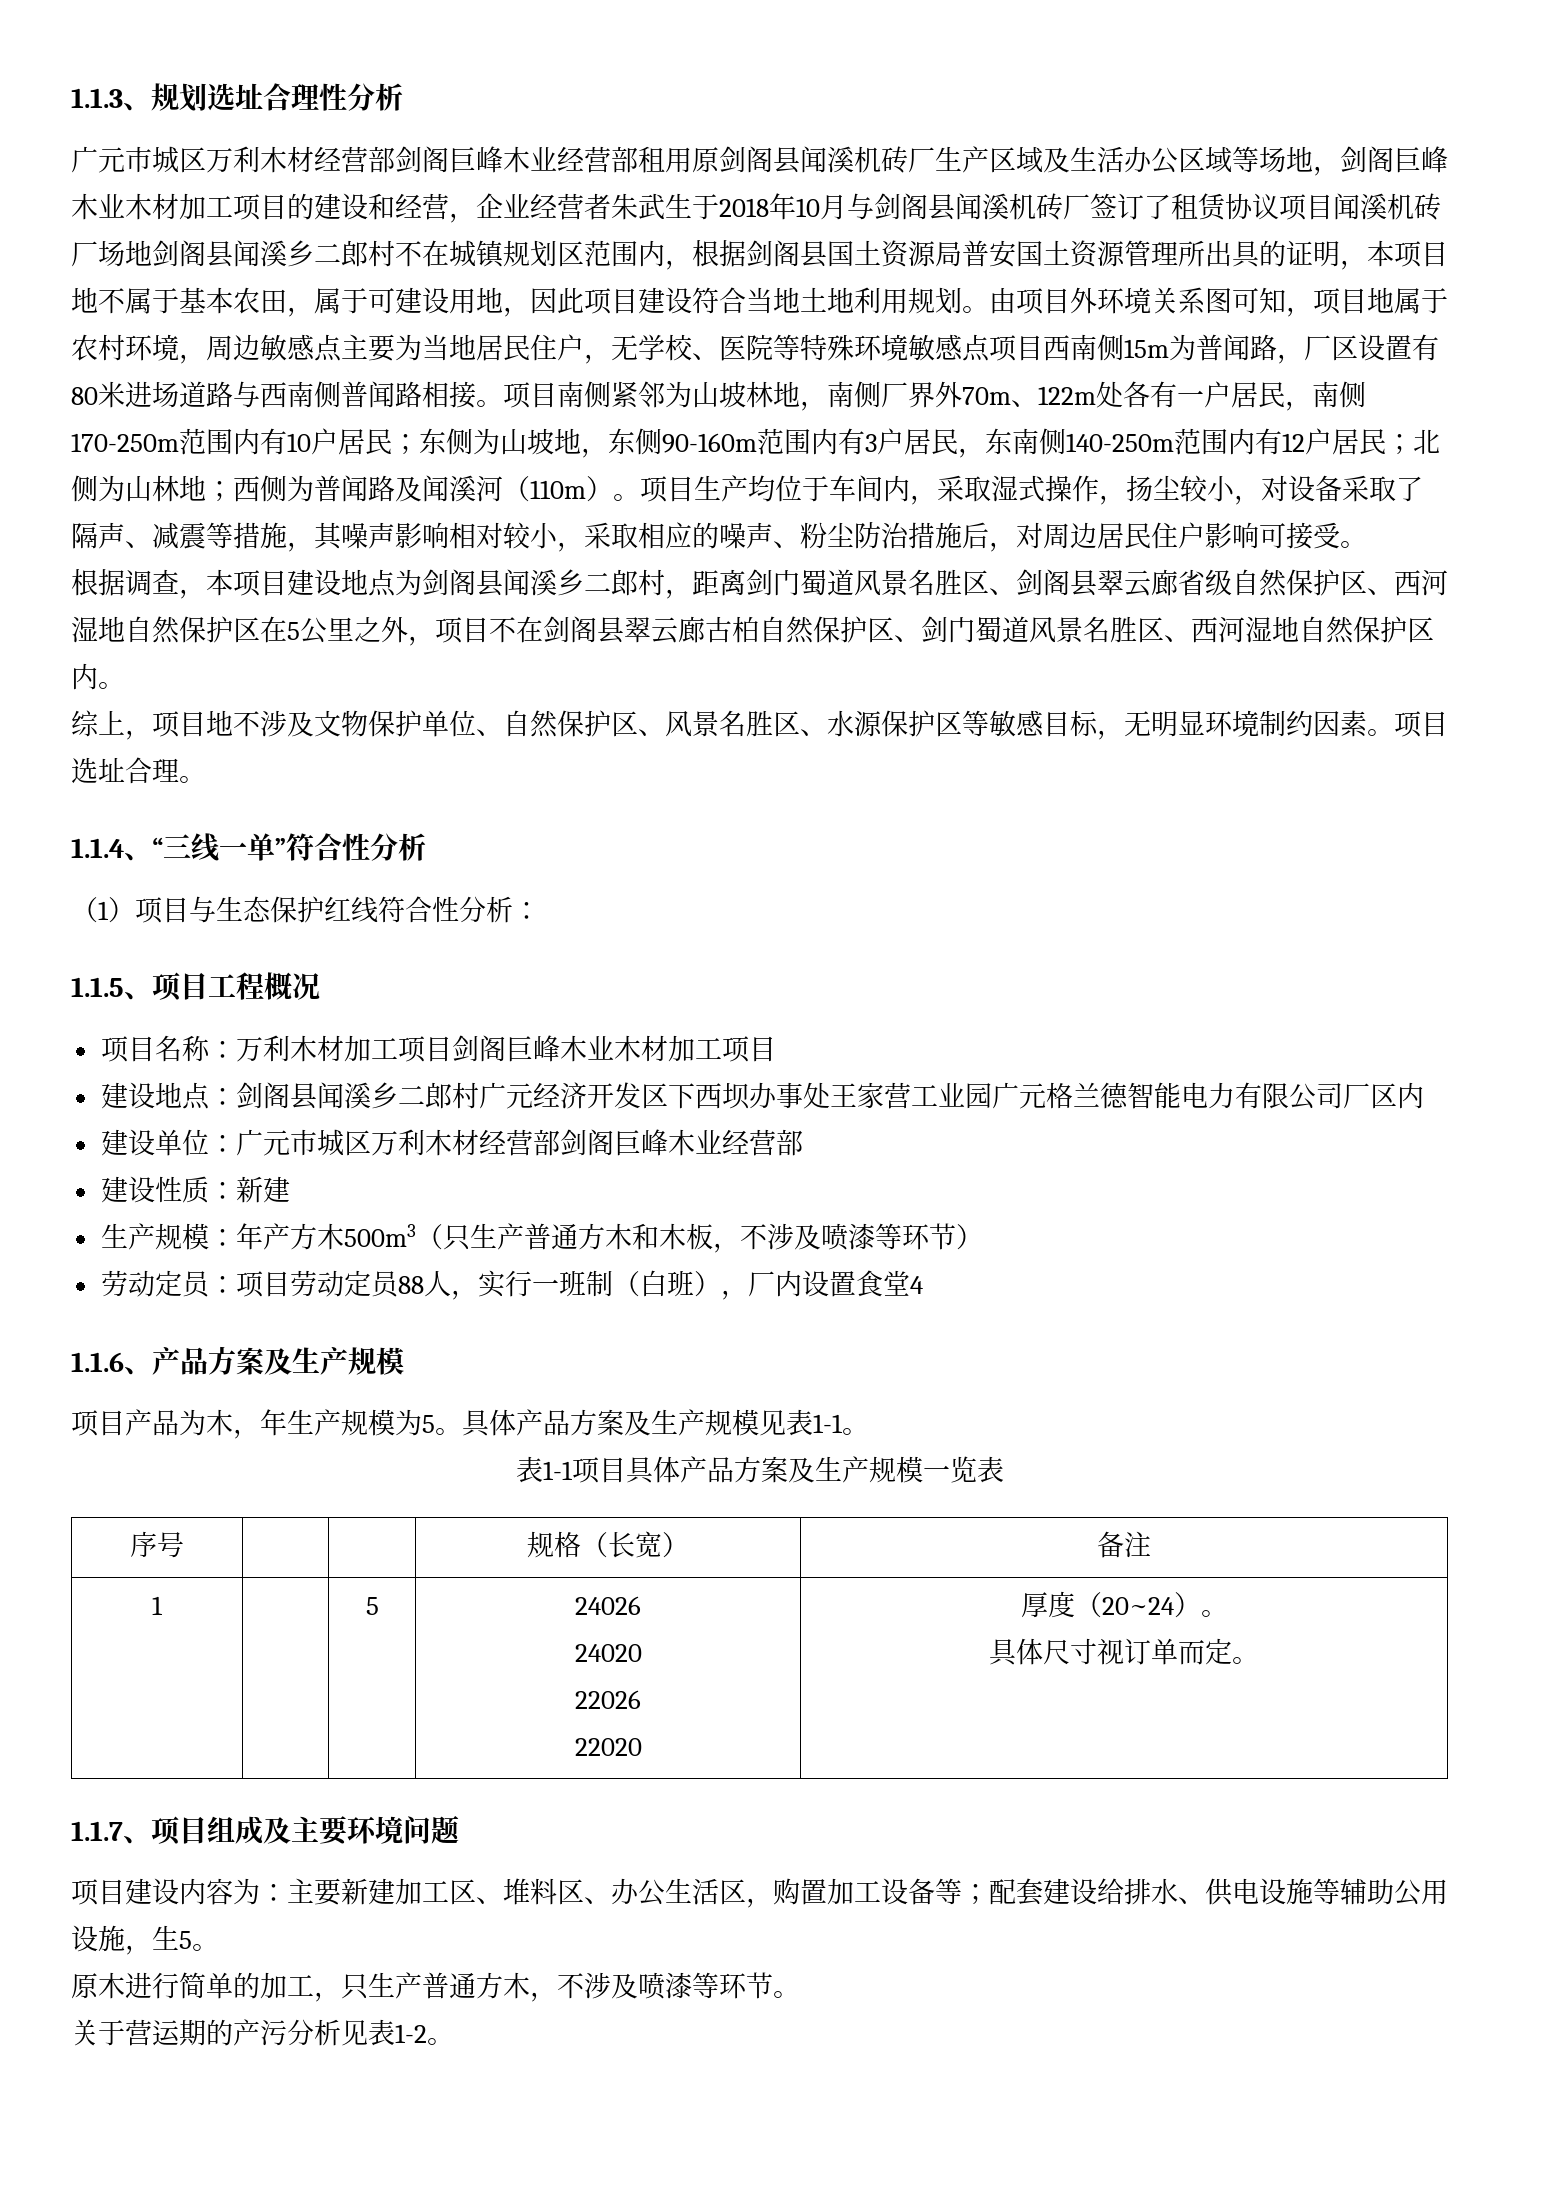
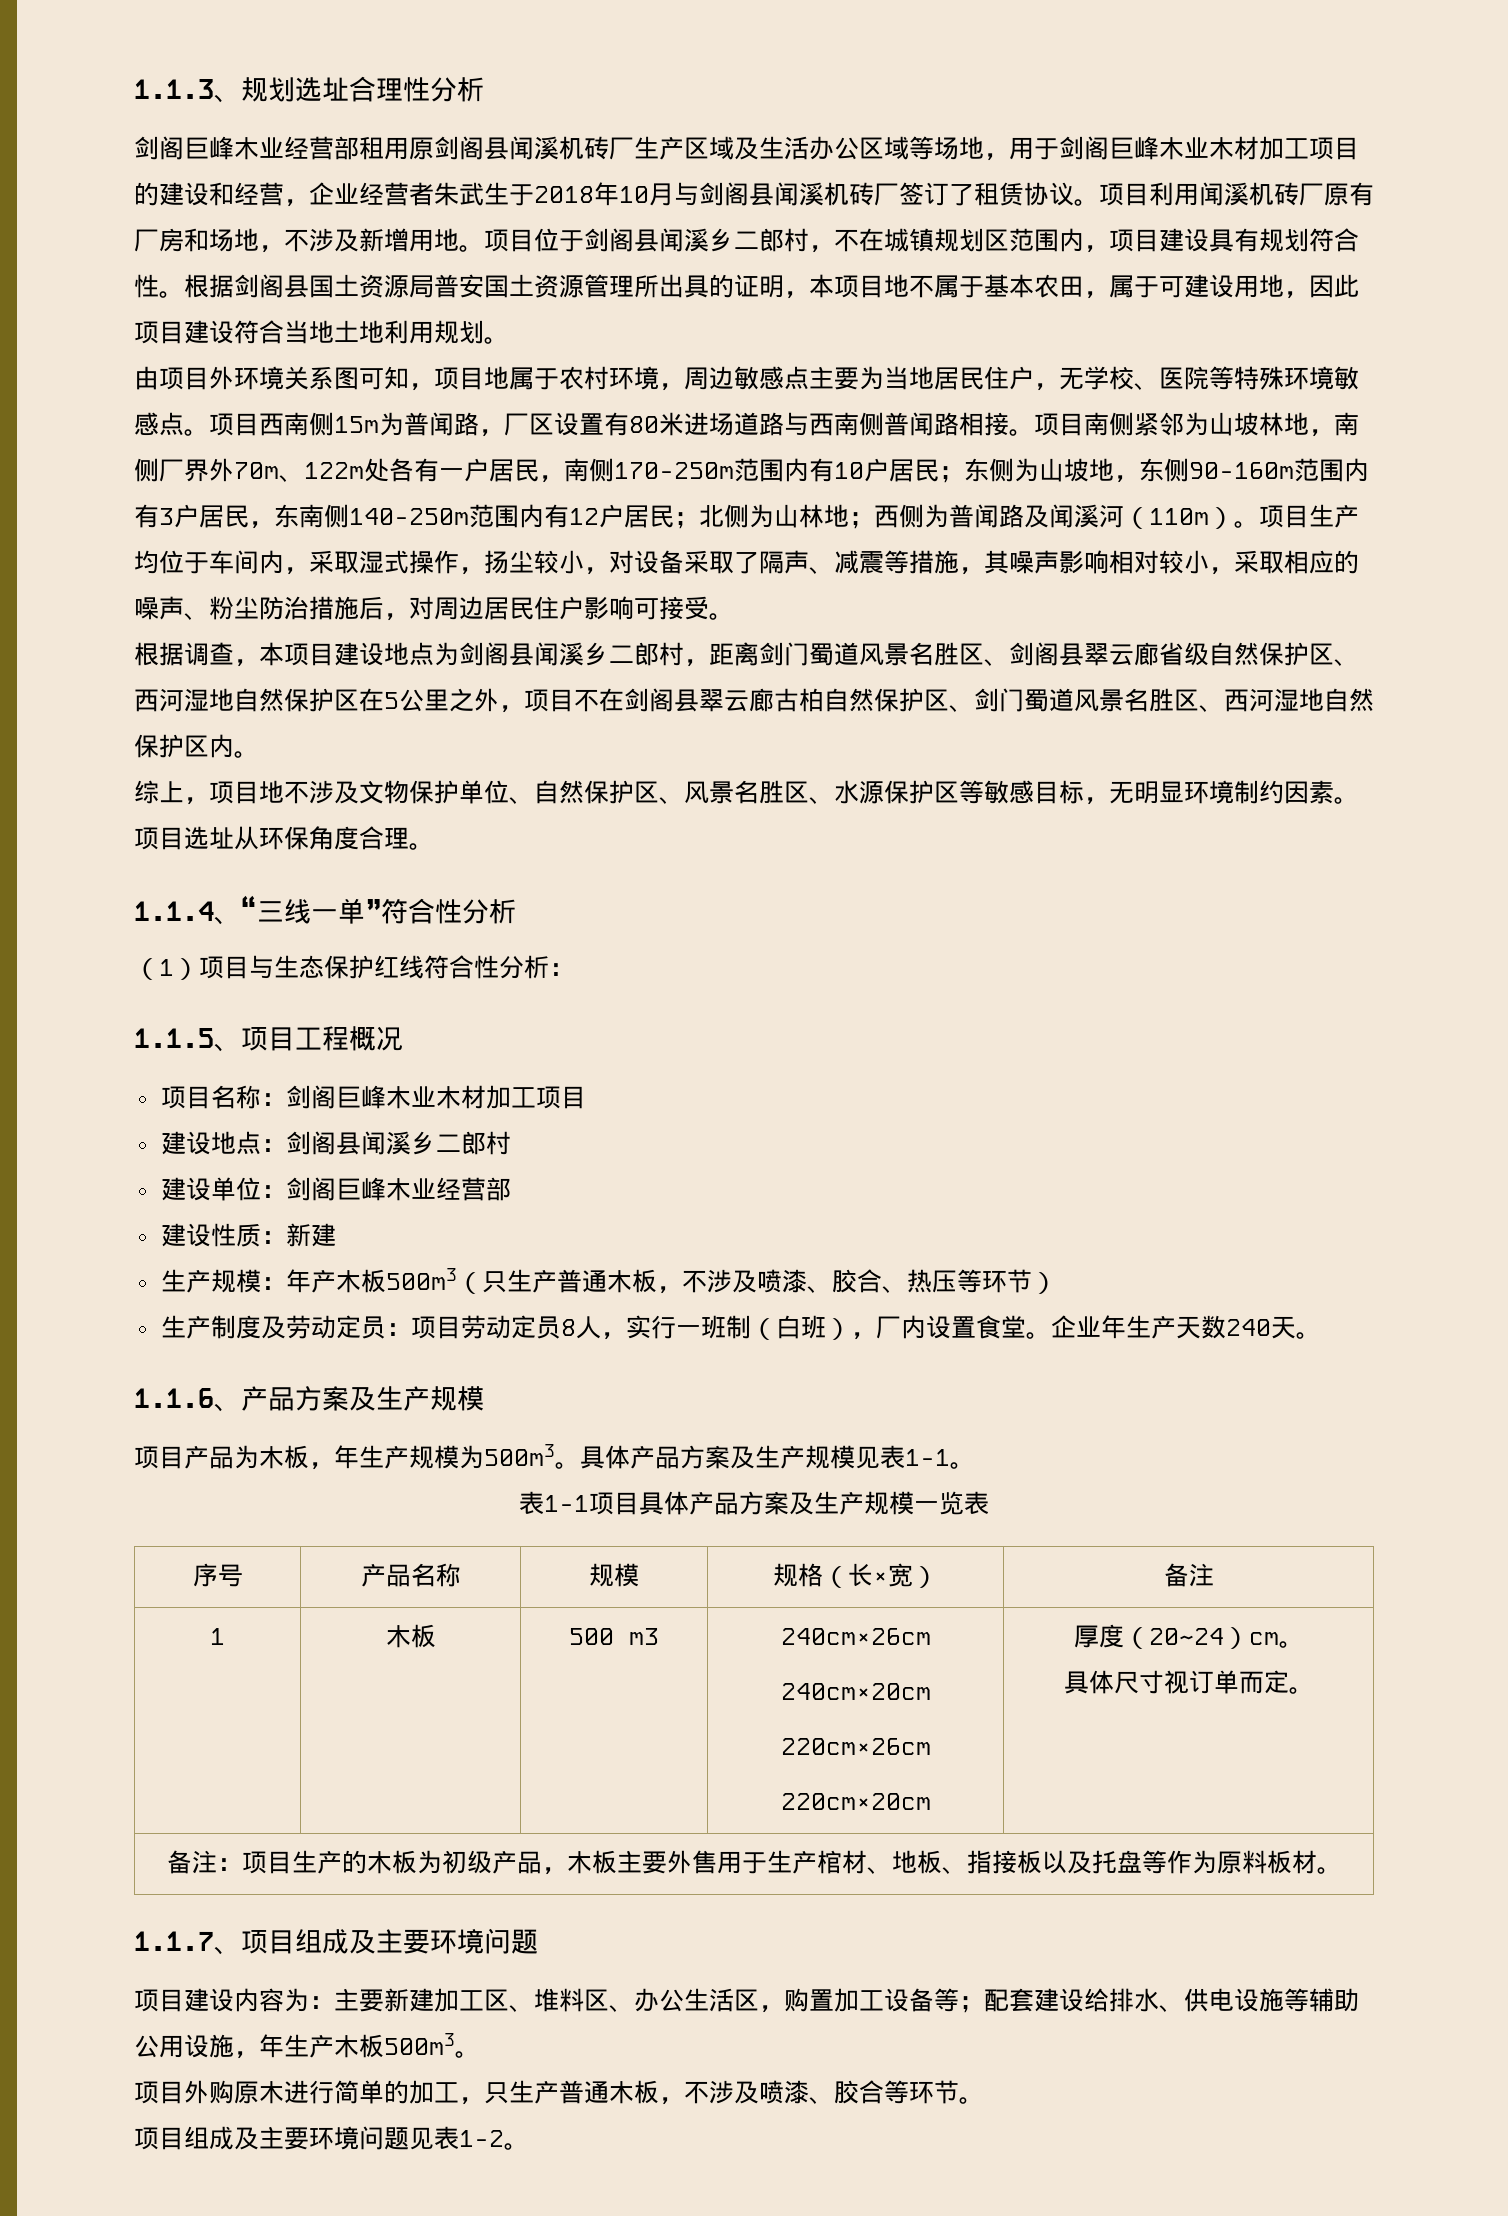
[71,146,395,173] 广元市城区万利木材经营部 -> (484, 89) none
(1340, 171) none -> [1009,137,1059,160] 用于
[1279,193,1441,221] [71,240,395,268] 项目闻溪机砖厂场地剑阁县闻溪乡二郎村 -> [1074,182,1374,206] [134,228,834,253] 。项目利用闻溪机砖厂原有厂房和场地，不涉及新增用地。项目位于剑阁县闻溪乡二郎村，
(692, 265) none -> [1109,228,1359,252] [134,274,184,298] 项目建设具有规划符合性。
(989, 309) none -> (509, 340) //
(990, 348) none -> [184,429,209,436] 。
(125, 769) none -> [234,826,359,850] 从环保角度
[235,1035,452,1063] 万利木材加工项目 -> (287, 1099) none
[478,1082,1424,1110] [100,1129,560,1156] 广元经济开发区下西坝办事处王家营工业园广元格兰德智能电力有限公司厂区内 // 建设单位：广元市城区万利木材经营部 -> [161,1177,287,1201] // 建设单位：
[289,1223,344,1250] 方木 -> [336,1269,387,1293] 木板
[577,1223,875,1253] 方木和木板，不涉及喷漆 -> [607,1269,958,1294] 木板，不涉及喷漆、胶合、热压
(983, 1237) none -> [161,1315,287,1339] 生产制度及
[397,1276,424,1294] 88 -> [561,1319,577,1336] 8
[909,1276,923,1294] 4 -> [1026,1315,1322,1339] 。企业年生产天数240天。
(233, 1422) none -> [284,1445,309,1469] 板
[422,1415,435,1433] 5 -> [484,1444,555,1466] 500m3
(184, 1545) | -> [360,1563,461,1587] [589,1563,639,1587] 产品名称 | 规模
(635, 1544) none -> [873,1572,888,1584] ×
[365,1597,379,1615] [575,1596,641,1615] [574,1644,642,1662] [575,1690,641,1709] [574,1738,642,1756] | 5 | 24026 // 24020 // 22026 // 22020 -> [385,1624,436,1648] [569,1628,659,1645] [780,1628,931,1645] [780,1683,931,1700] [780,1738,931,1755] [780,1793,931,1810] 木板 | 500 m3 | 240cm×26cm // 240cm×20cm // 220cm×26cm // 220cm×20cm
(1201, 1605) none -> [1248,1632,1279,1645] cm
(1259, 1660) none -> [166,1850,1342,1875] // 备注：项目生产的木板为初级产品，木板主要外售用于生产棺材、地板、指接板以及托盘等作为原料板材。
[152,1925,219,1951] 生5。 // -> [259,2033,480,2058] [134,2080,234,2104] 年生产木板500m3。 // 项目外购
[476,1972,692,2002] 方木，不涉及喷漆 -> [609,2080,884,2105] 木板，不涉及喷漆、胶合
[71,2019,341,2046] 关于营运期的产污分析 -> [134,2126,409,2150] 项目组成及主要环境问题

